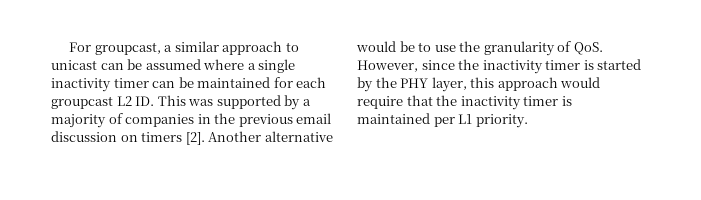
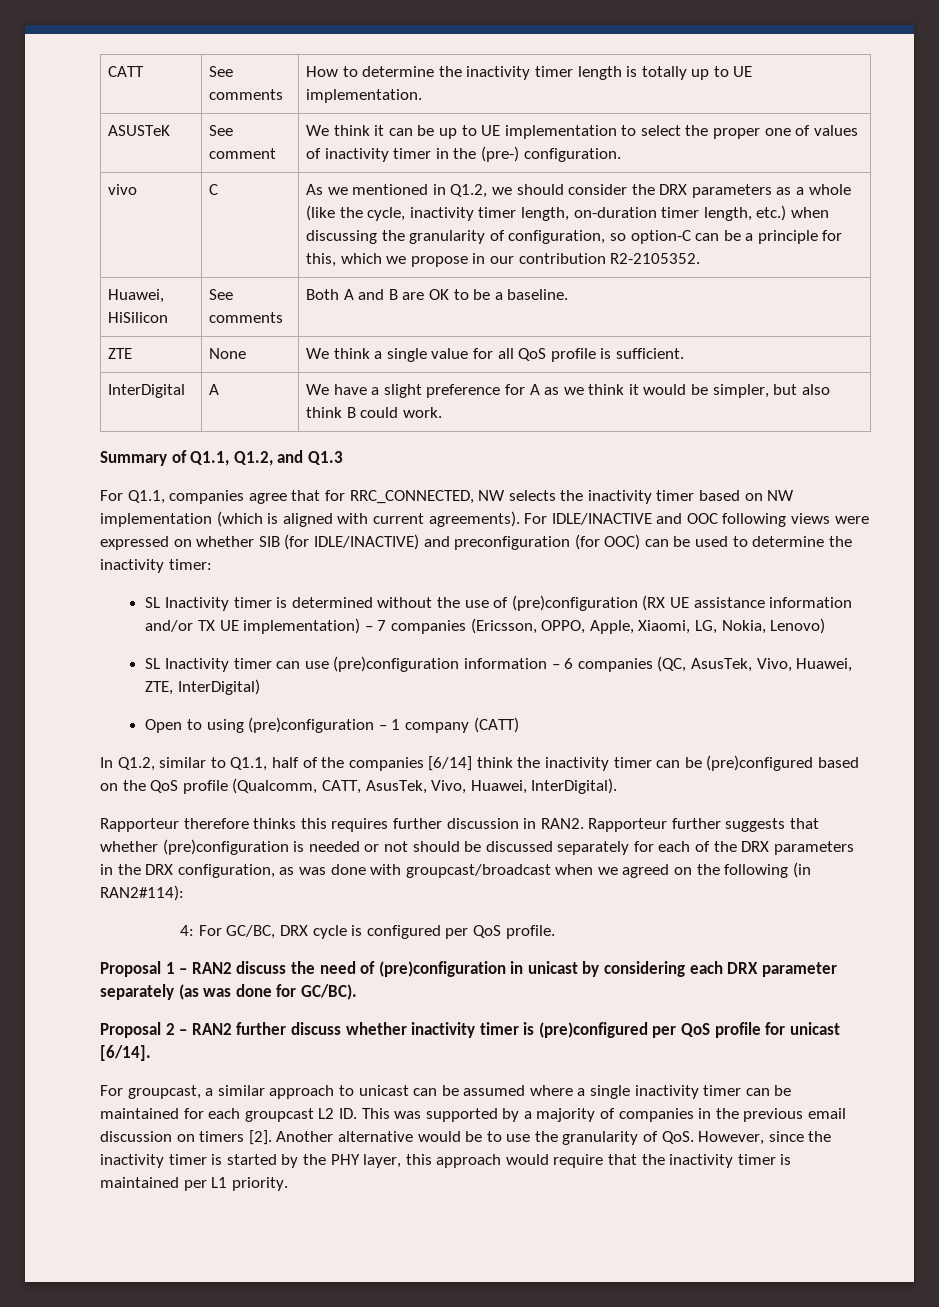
(69, 47) none -> [107,66,144,77] [208,66,233,77] [208,89,283,100] [305,66,753,80] [305,89,422,103] [107,125,170,136] [208,125,233,136] [208,148,276,159] [305,125,858,139] [305,146,621,162] [107,184,137,195] [208,184,218,195] [305,184,851,198] [305,205,829,221] [305,230,843,244] [305,253,701,267] [107,289,164,303] [107,312,168,323] [208,289,233,300] [208,312,283,323] [305,289,569,300] [107,348,132,359] [208,348,246,359] [305,348,684,362] [107,384,185,398] [208,384,219,395] [305,384,830,398] [305,407,442,418] [100,450,343,466] [100,490,795,504] [100,511,869,527] [100,534,852,550] [100,559,212,573] [145,595,853,611] [145,618,826,634] [145,656,853,672] [145,679,261,695] [145,717,519,733] [100,755,860,771] [100,778,618,794] [100,818,820,832] [100,839,854,855] [100,862,811,878] [100,885,184,901] [180,925,555,939] [100,961,837,977] [100,984,357,1000] [100,1022,840,1038] [100,1045,151,1061] CATT | See comments | How to determine the inactivity timer length is totally up to UE implementation. // ASUSTeK | See comment | We think it can be up to UE implementation to select the proper one of values of inactivity timer in the (pre-) configuration. // vivo | C | As we mentioned in Q1.2, we should consider the DRX parameters as a whole (like the cycle, inactivity timer length, on-duration timer length, etc.) when discussing the granularity of configuration, so option-C can be a principle for this, which we propose in our contribution R2-2105352. // Huawei, HiSilicon | See comments | Both A and B are OK to be a baseline. // ZTE | None | We think a single value for all QoS profile is sufficient. // InterDigital | A | We have a slight preference for A as we think it would be simpler, but also think B could work. // Summary of Q1.1, Q1.2, and Q1.3 // For Q1.1, companies agree that for RRC_CONNECTED, NW selects the inactivity timer based on NW implementation (which is aligned with current agreements). For IDLE/INACTIVE and OOC following views were expressed on whether SIB (for IDLE/INACTIVE) and preconfiguration (for OOC) can be used to determine the inactivity timer: // SL Inactivity timer is determined without the use of (pre)configuration (RX UE assistance information and/or TX UE implementation) – 7 companies (Ericsson, OPPO, Apple, Xiaomi, LG, Nokia, Lenovo) // SL Inactivity timer can use (pre)configuration information – 6 companies (QC, AsusTek, Vivo, Huawei, ZTE, InterDigital) // Open to using (pre)configuration – 1 company (CATT) // In Q1.2, similar to Q1.1, half of the companies [6/14] think the inactivity timer can be (pre)configured based on the QoS profile (Qualcomm, CATT, AsusTek, Vivo, Huawei, InterDigital). // Rapporteur therefore thinks this requires further discussion in RAN2. Rapporteur further suggests that whether (pre)configuration is needed or not should be discussed separately for each of the DRX parameters in the DRX configuration, as was done with groupcast/broadcast when we agreed on the following (in RAN2#114): // 4: For GC/BC, DRX cycle is configured per QoS profile. // Proposal 1 – RAN2 discuss the need of (pre)configuration in unicast by considering each DRX parameter separately (as was done for GC/BC). // Proposal 2 – RAN2 further discuss whether inactivity timer is (pre)configured per QoS profile for unicast [6/14]. //

